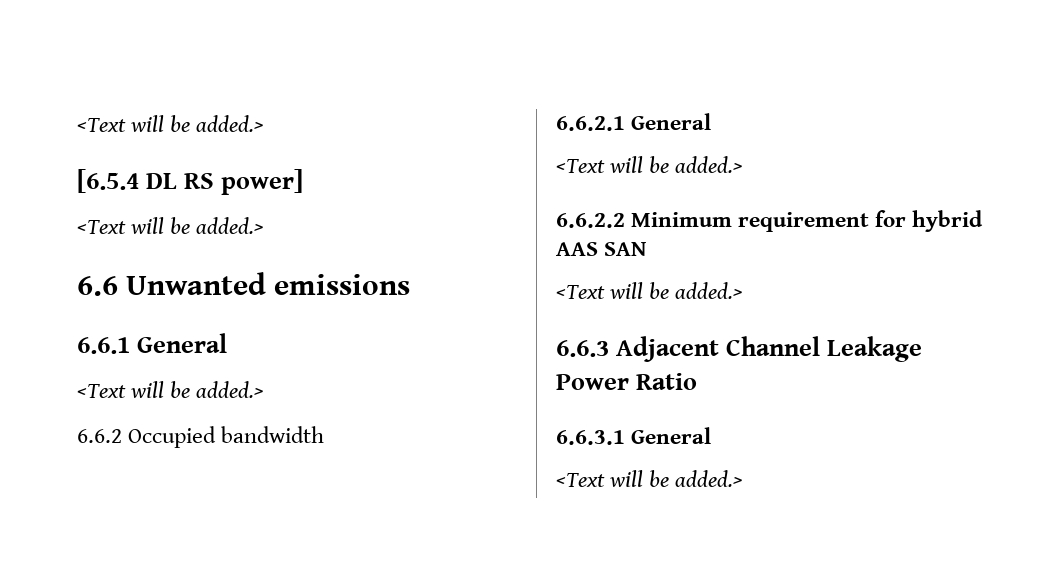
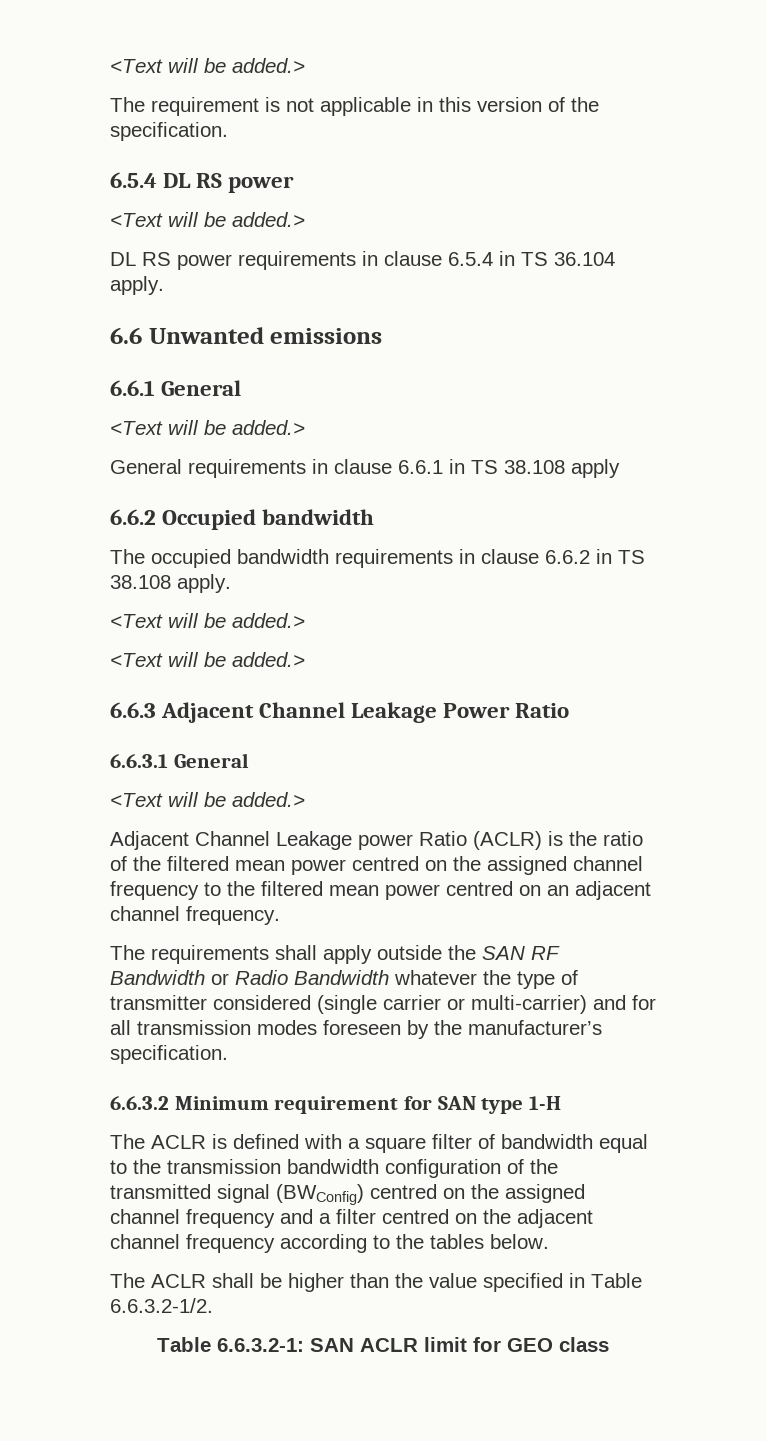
[77,115,265,132] [77,169,304,195] [77,217,265,234] <Text will be added.> // [6.5.4 DL RS power] // <Text will be added.> -> [110,58,305,73] [110,97,599,116] [110,122,228,141] [110,172,295,193] [110,212,305,227] [110,251,615,270] [110,276,164,295] <Text will be added.> // The requirement is not applicable in this version of the specification. // 6.5.4 DL RS power // <Text will be added.> // DL RS power requirements in clause 6.5.4 in TS 36.104 apply.
[77,426,325,448] [556,113,712,131] [556,156,744,173] [556,210,984,232] [556,242,647,256] 6.6.2 Occupied bandwidth // 6.6.2.1 General // <Text will be added.> // 6.6.2.2 Minimum requirement for hybrid AAS SAN -> [110,459,620,478] [110,509,375,530] [110,549,645,568] [110,574,231,593] [110,613,305,628] General requirements in clause 6.6.1 in TS 38.108 apply // 6.6.2 Occupied bandwidth // The occupied bandwidth requirements in clause 6.6.2 in TS 38.108 apply. // <Text will be added.>
(744, 478) none -> [110,831,643,850] [110,856,643,875] [110,881,651,900] [110,906,280,925] [110,945,560,964] [110,970,578,989] [110,995,656,1014] [110,1020,602,1039] [110,1045,228,1064] [110,1096,562,1114] [110,1134,648,1153] [110,1159,558,1178] [110,1184,585,1205] [110,1209,593,1228] [110,1234,549,1253] [110,1273,642,1292] [110,1298,213,1313] [157,1337,609,1352] // Adjacent Channel Leakage power Ratio (ACLR) is the ratio of the filtered mean power centred on the assigned channel frequency to the filtered mean power centred on an adjacent channel frequency. // The requirements shall apply outside the SAN RF Bandwidth or Radio Bandwidth whatever the type of transmitter considered (single carrier or multi-carrier) and for all transmission modes foreseen by the manufacturer’s specification. // 6.6.3.2 Minimum requirement for SAN type 1-H // The ACLR is defined with a square filter of bandwidth equal to the transmission bandwidth configuration of the transmitted signal (BWConfig) centred on the assigned channel frequency and a filter centred on the adjacent channel frequency according to the tables below. // The ACLR shall be higher than the value specified in Table 6.6.3.2-1/2. // Table 6.6.3.2-1: SAN ACLR limit for GEO class

